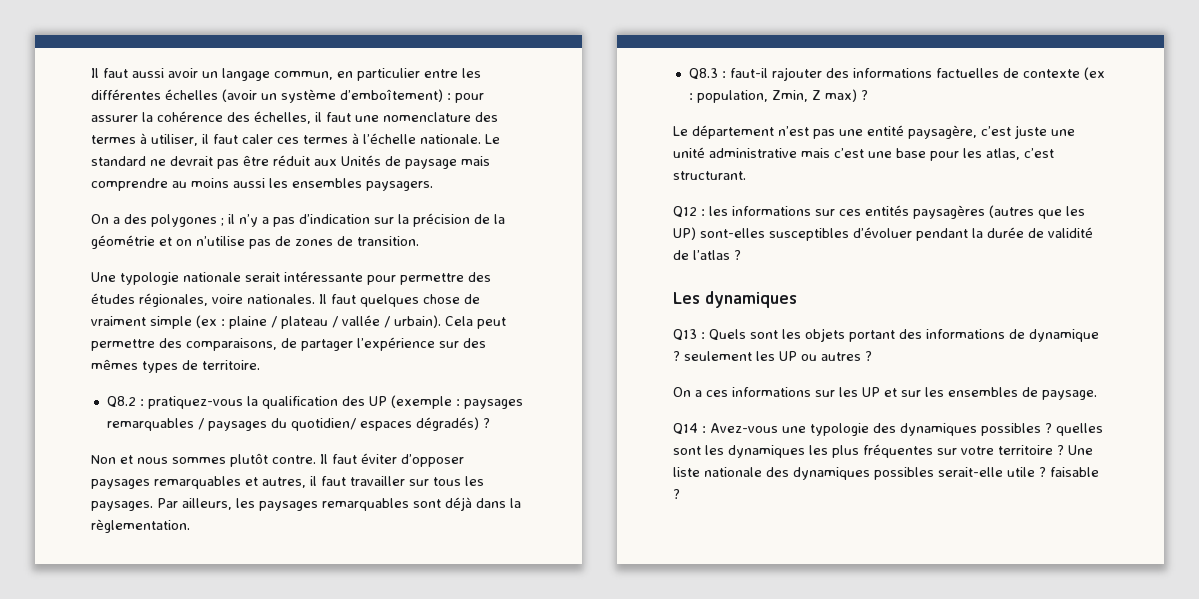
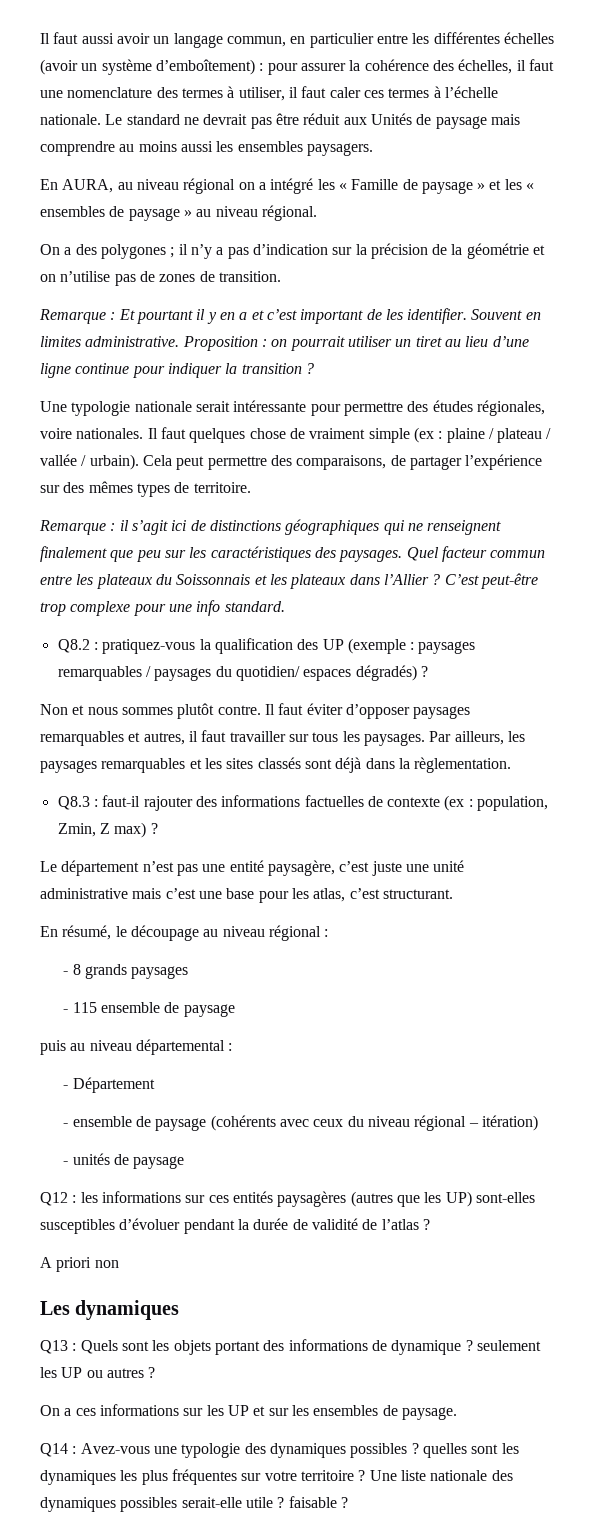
(433, 186) none -> [40,178,535,194] [40,205,317,221] // En AURA, au niveau régional on a intégré les « Famille de paysage » et les « ensembles de paysage » au niveau régional.
(419, 241) none -> [39,308,541,324] [40,336,529,351] [40,363,314,378] // Remarque : Et pourtant il y en a et c’est important de les identifier. Souvent en limites administrative. Proposition : on pourrait utiliser un tiret au lieu d’une ligne continue pour indiquer la transition ?
(260, 365) none -> [39,519,502,535] [40,546,546,562] [40,573,538,589] [40,600,285,616] // Remarque : il s’agit ici de distinctions géographiques qui ne renseignent finalement que peu sur les caractéristiques des paysages. Quel facteur commun entre les plateaux du Soissonnais et les plateaux dans l’Allier ? C’est peut-être trop complexe pour une info standard.
(409, 504) none -> [189,757,301,769] et les sites classés
(746, 175) none -> [40,925,329,941] [63,964,189,979] [63,1002,235,1017] [40,1039,233,1055] [63,1077,155,1093] [63,1115,538,1131] [63,1153,185,1169] // En résumé, le découpage au niveau régional : // - 8 grands paysages // - 115 ensemble de paysage // puis au niveau départemental : // - Département // - ensemble de paysage (cohérents avec ceux du niveau régional – itération) // - unités de paysage
(741, 255) none -> [40,1257,119,1272] // A priori non

